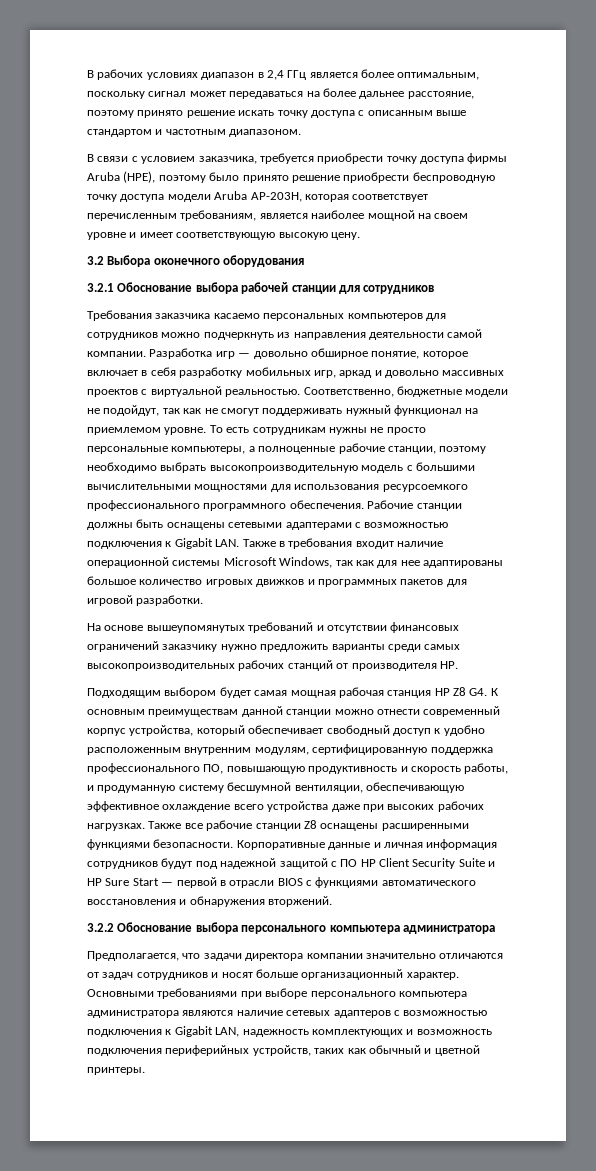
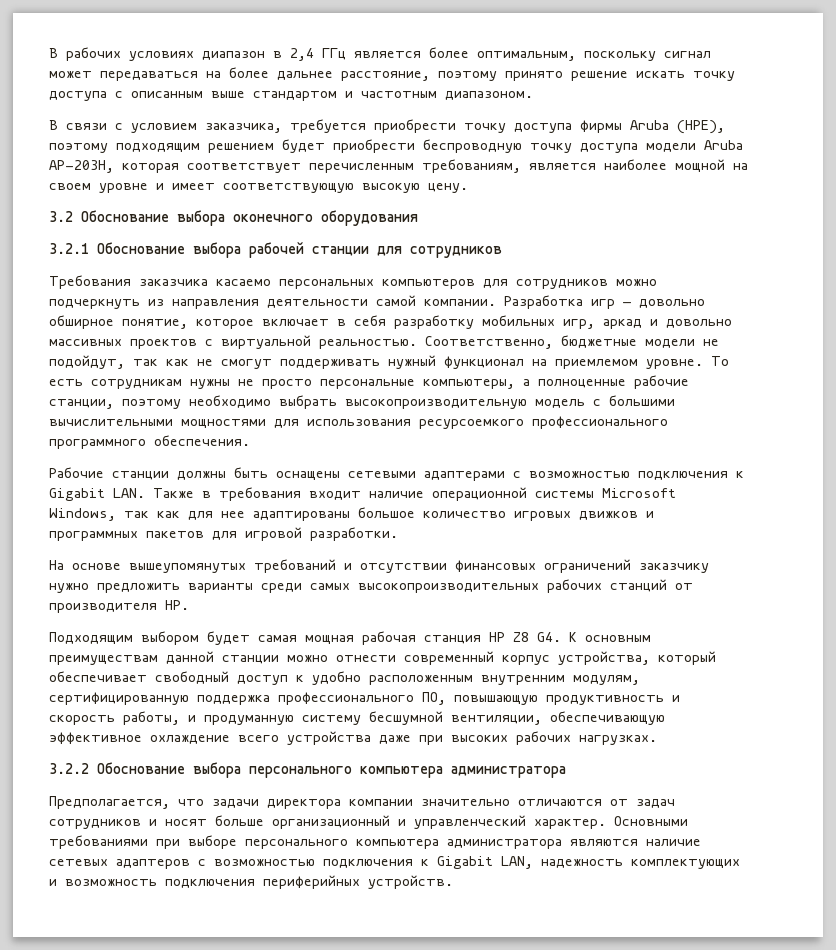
[209,172,340,183] было принято решение -> [116,139,325,153] подходящим решением будет
[107,255,151,267] Выбора -> [81,210,225,226] Обоснование выбора
(364, 504) none -> (250, 440) //
[148,820,469,831] [87,839,498,850] [87,858,496,869] [87,877,476,888] [87,896,333,907] Также все рабочие станции Z8 оснащены расширенными функциями безопасности. Корпоративные данные и личная информация сотрудников будут под надежной защитой с ПО HP Client Security Suite и HP Sure Start — первой в отрасли BIOS с функциями автоматического восстановления и обнаружения вторжений. -> (657, 740) none
(404, 974) none -> [398,815,526,829] и управленческий
[252,1045,480,1056] [87,1067,145,1075] устройств, таких как обычный и цветной принтеры. -> [368,875,453,889] устройств.

